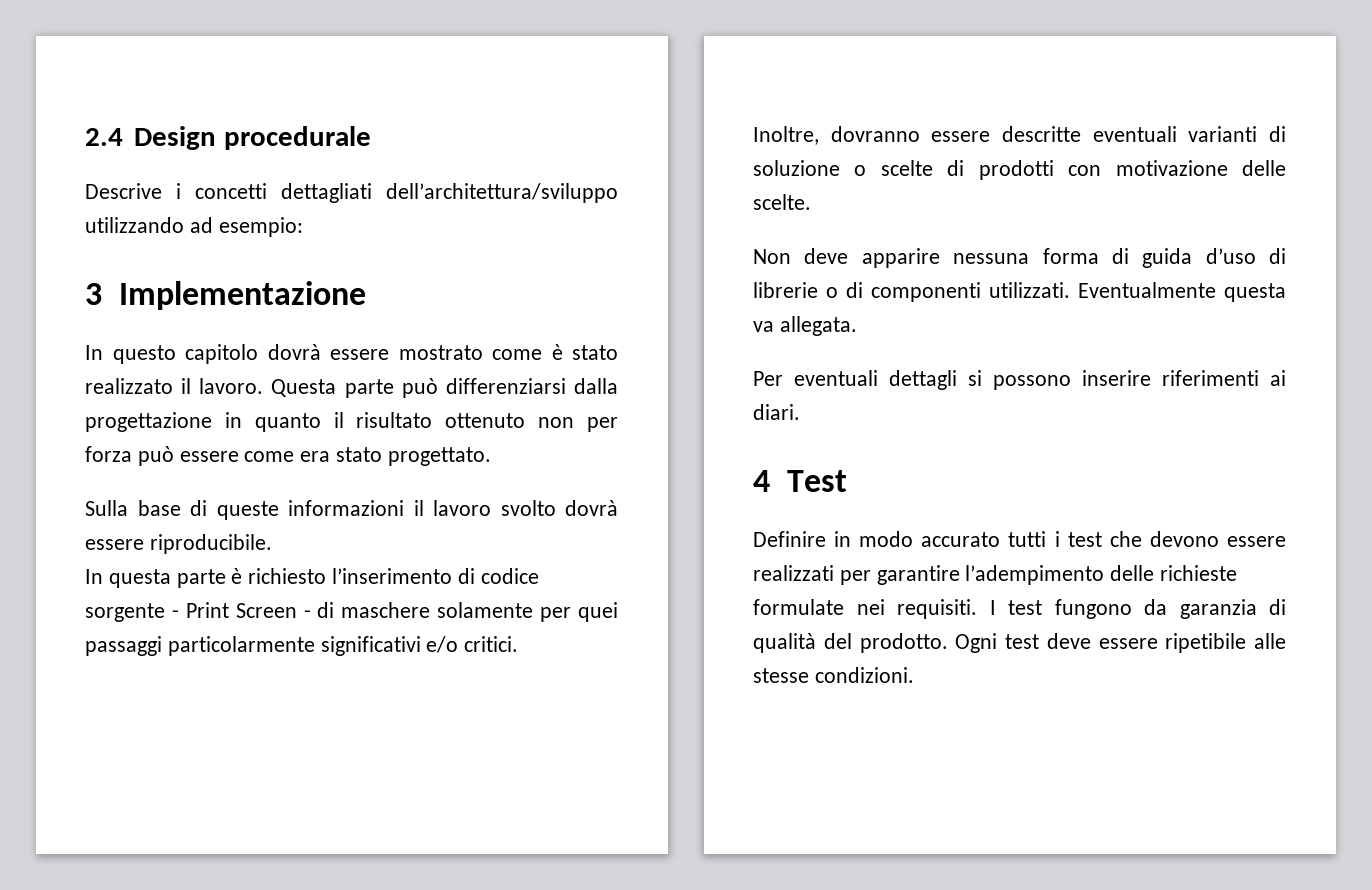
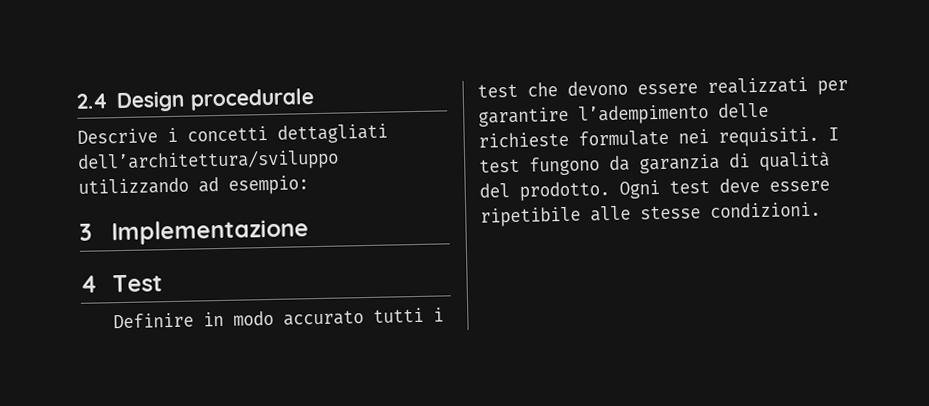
[85,344,618,364] [85,378,618,398] [85,412,618,432] [85,446,491,466] [85,500,618,520] [85,534,272,554] [85,568,539,588] [85,602,618,622] [85,636,519,656] [753,126,1286,145] [753,160,1286,180] [753,194,811,210] [753,248,1286,268] [753,282,1286,302] [753,316,857,336] [753,370,1286,390] [753,404,800,420] // In questo capitolo dovrà essere mostrato come è stato realizzato il lavoro. Questa parte può differenziarsi dalla progettazione in quanto il risultato ottenuto non per forza può essere come era stato progettato. // Sulla base di queste informazioni il lavoro svolto dovrà essere riproducibile. // In questa parte è richiesto l’inserimento di codice sorgente - Print Screen - di maschere solamente per quei passaggi particolarmente significativi e/o critici. // Inoltre, dovranno essere descritte eventuali varianti di soluzione o scelte di prodotti con motivazione delle scelte. // Non deve apparire nessuna forma di guida d’uso di librerie o di componenti utilizzati. Eventualmente questa va allegata. // Per eventuali dettagli si possono inserire riferimenti ai diari. -> (309, 232) none

